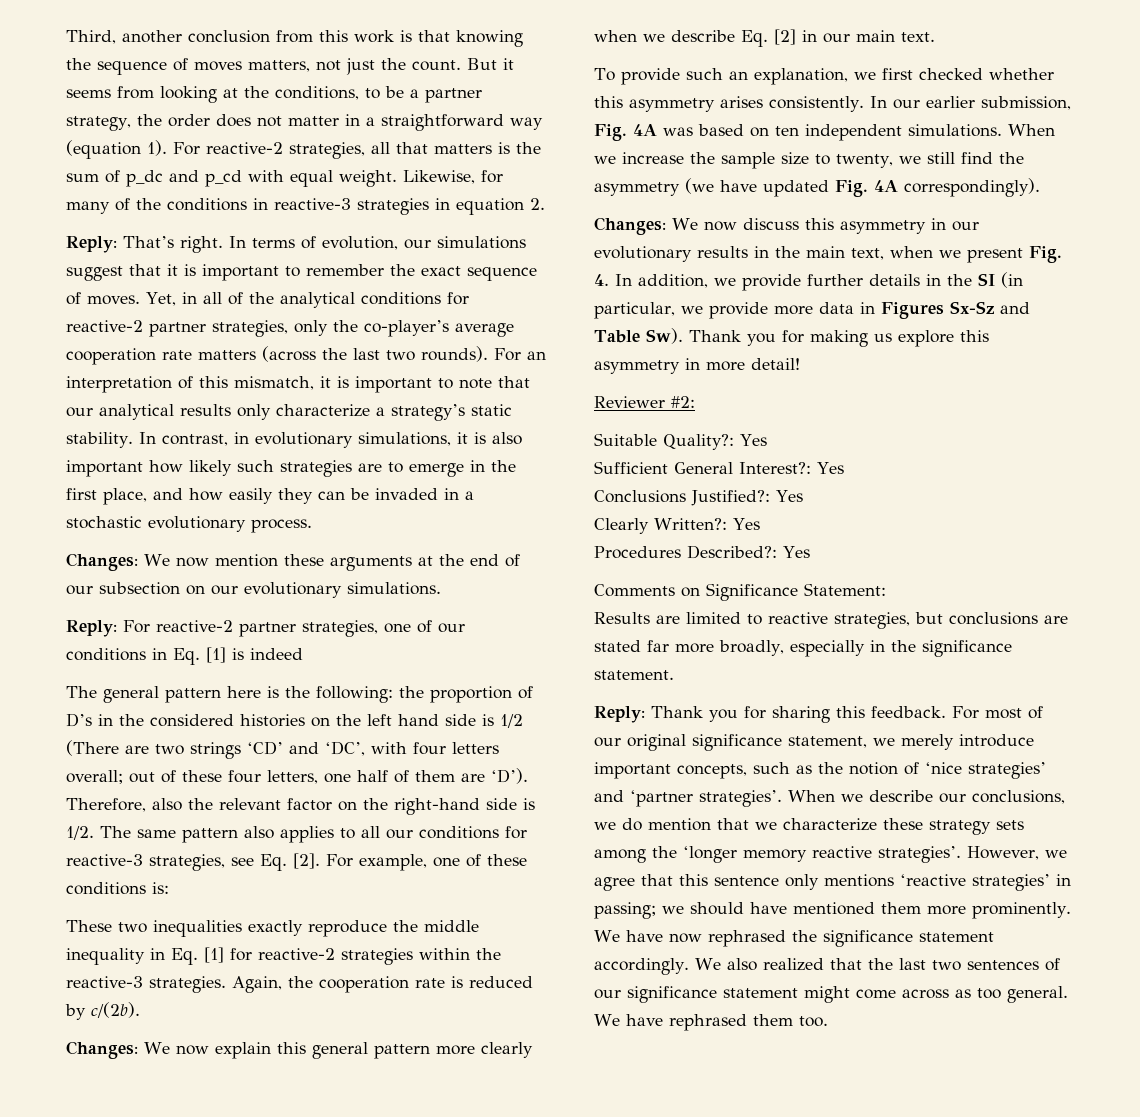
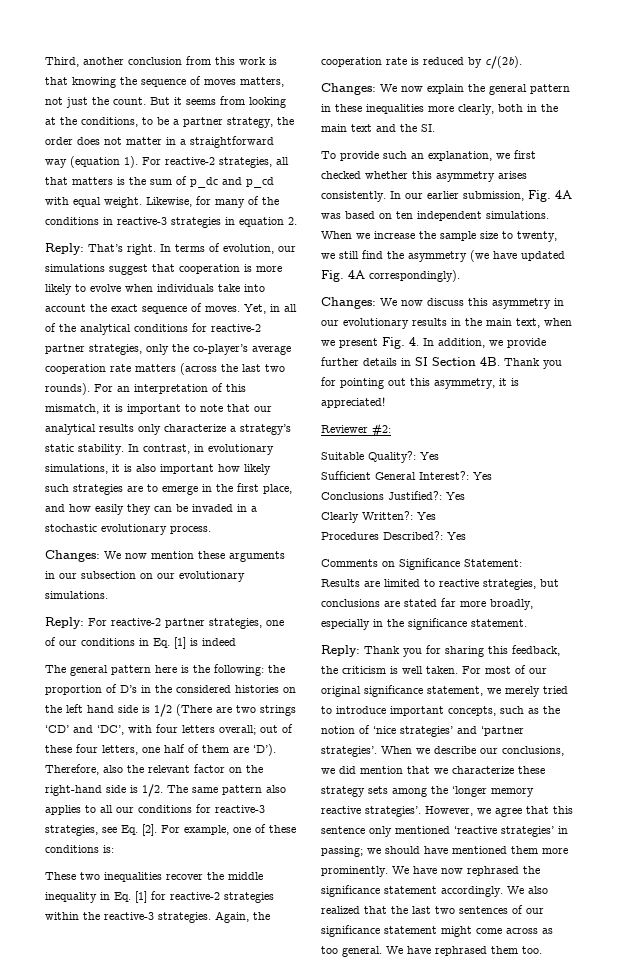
[167,264,384,281] it is important to remember -> [179,264,282,274] [45,284,265,295] [45,304,86,312] cooperation is more likely to evolve when individuals take into account
[417,554,520,567] at the end of -> [45,571,55,579] in
[248,920,387,937] exactly reproduce -> [166,874,203,880] recover
[276,1042,533,1059] [594,29,935,47] this general pattern more clearly when we describe Eq. [2] in our main text. -> [468,84,570,95] [321,104,558,115] [321,124,435,132] the general pattern in these inequalities more clearly, both in the main text and the SI.
[947,272,1023,288] [594,301,1030,319] [594,328,989,347] [594,358,800,374] the SI (in particular, we provide more data in Figures Sx-Sz and Table Sw). Thank you for making us explore this asymmetry in more detail! -> [415,357,562,369] [321,377,519,389] [321,397,385,408] SI Section 4B. Thank you for pointing out this asymmetry, it is appreciated!
[871,706,946,718] feedback. -> [512,645,560,656] [321,666,458,674] feedback, the criticism is well taken.
(954, 742) none -> [543,686,568,694] [321,706,332,714] tried to
[622,818,642,831] do -> [339,766,356,774] did
[824,874,894,887] mentions -> [395,826,450,834] mentioned

